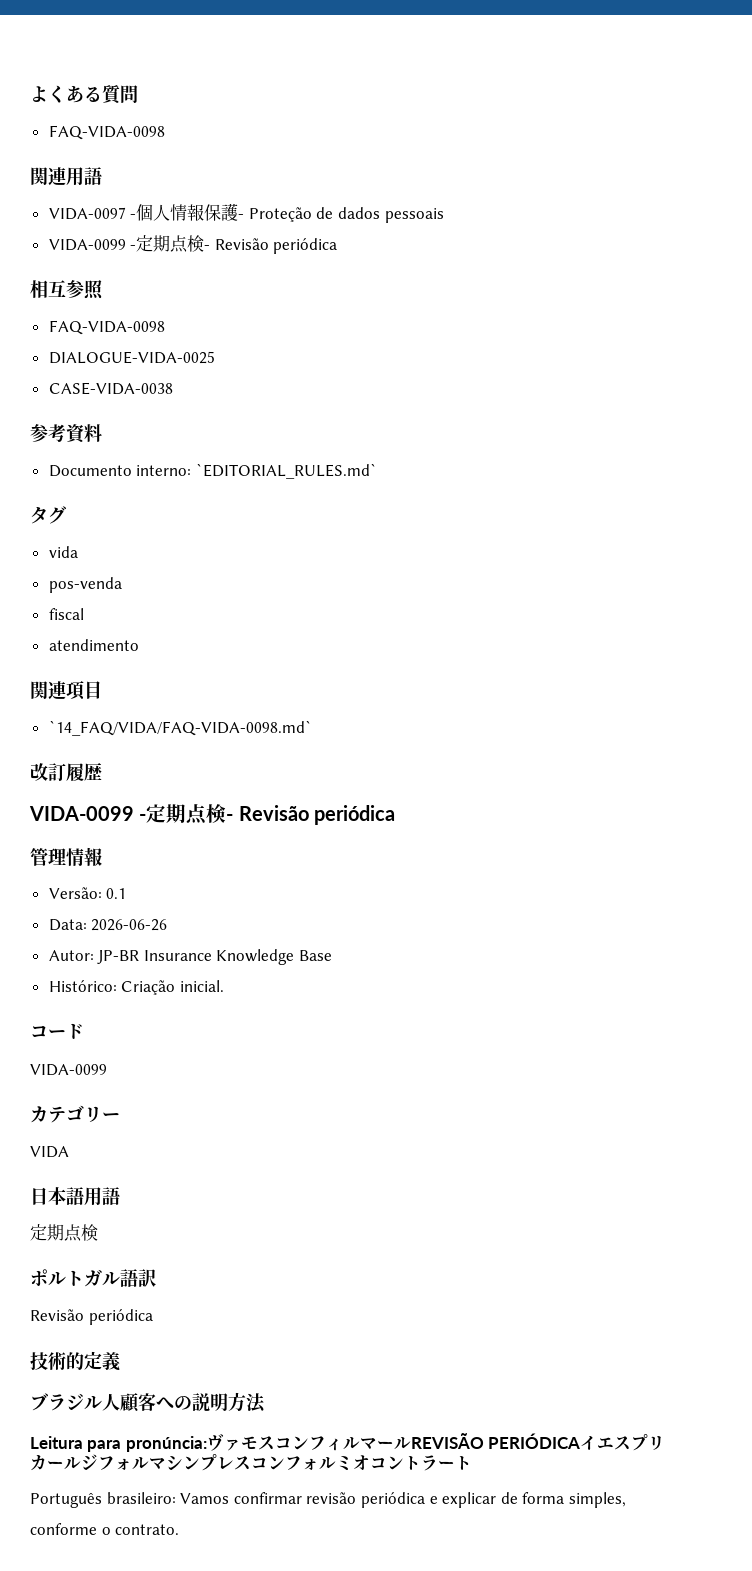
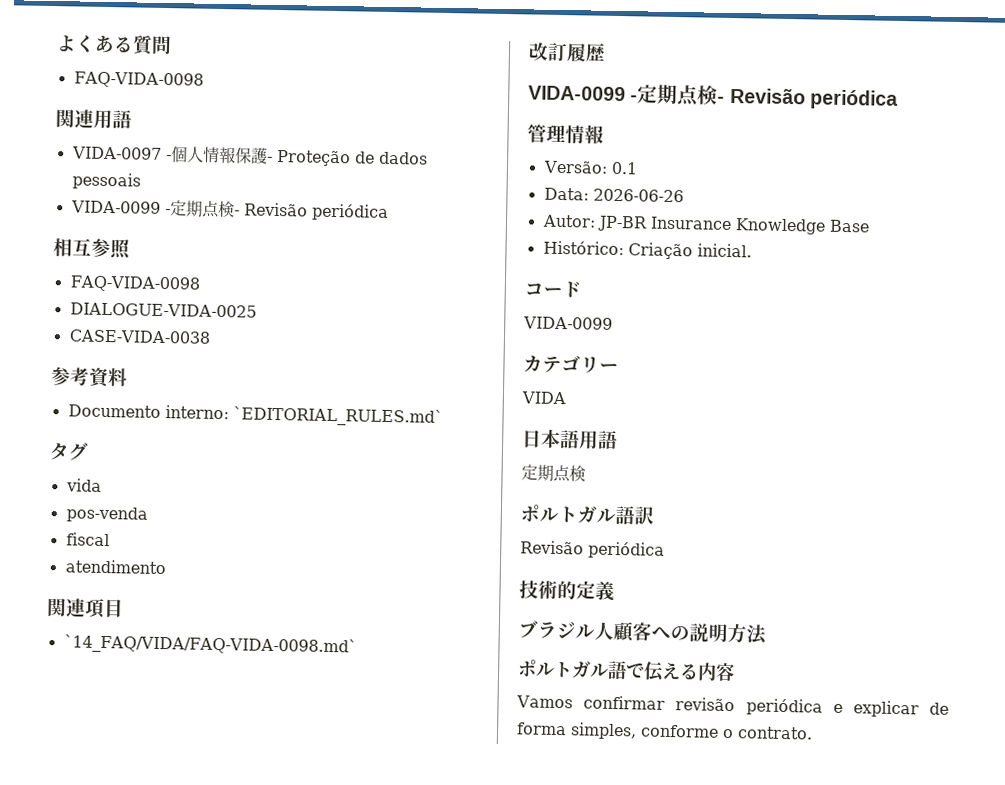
[30,1433,666,1452] [30,1454,472,1471] [30,1492,176,1508] Leitura para pronúncia:ヴァモスコンフィルマールREVISÃO PERIÓDICAイエスプリカールジフォルマシンプレスコンフォルミオコントラート // Português brasileiro: -> [517,659,735,682] ポルトガル語で伝える内容 //

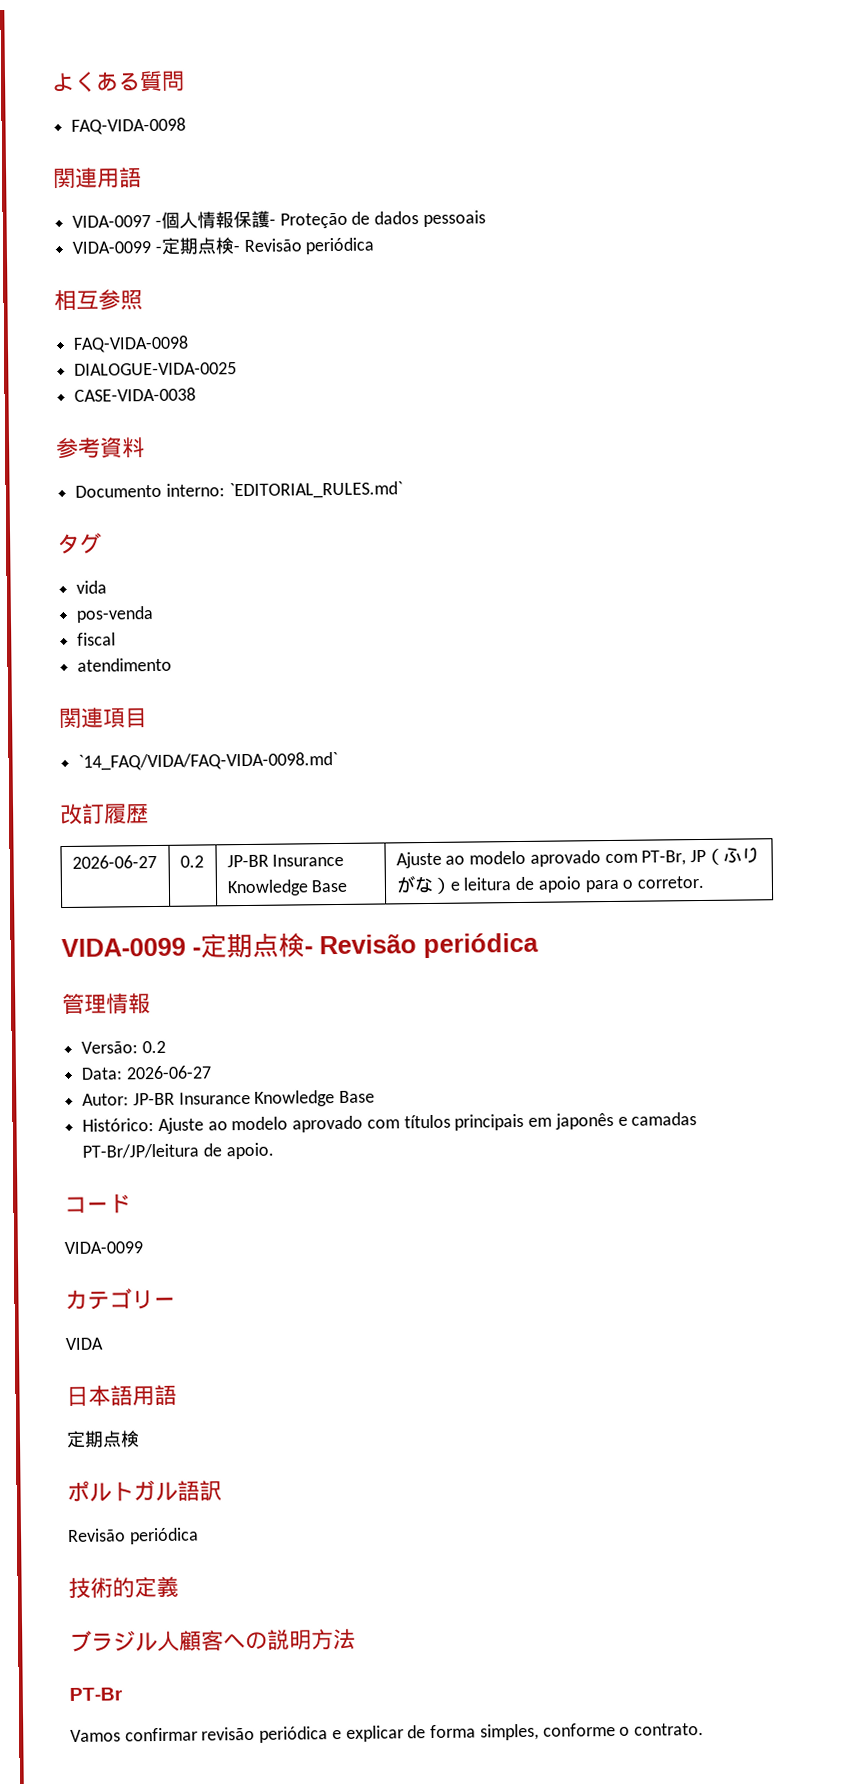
(606, 52) none -> [71,854,157,869] [179,855,204,868] [226,853,345,868] [226,879,348,897] [395,847,761,869] [395,875,705,894] // 2026-06-27 | 0.2 | JP-BR Insurance Knowledge Base | Ajuste ao modelo aprovado com PT-Br, JP（ふりがな）e leitura de apoio para o corretor.
[610,161,638,175] 0.1 -> [141,1040,166,1054] 0.2
[592,188,684,203] 2026-06-26 -> [125,1065,212,1080] 2026-06-27
[627,242,752,260] Criação inicial. -> [157,1112,698,1134] [82,1142,274,1160] Ajuste ao modelo aprovado com títulos principais em japonês e camadas PT-Br/JP/leitura de apoio.
[517,659,735,682] ポルトガル語で伝える内容 -> [69,1687,123,1701] PT-Br

